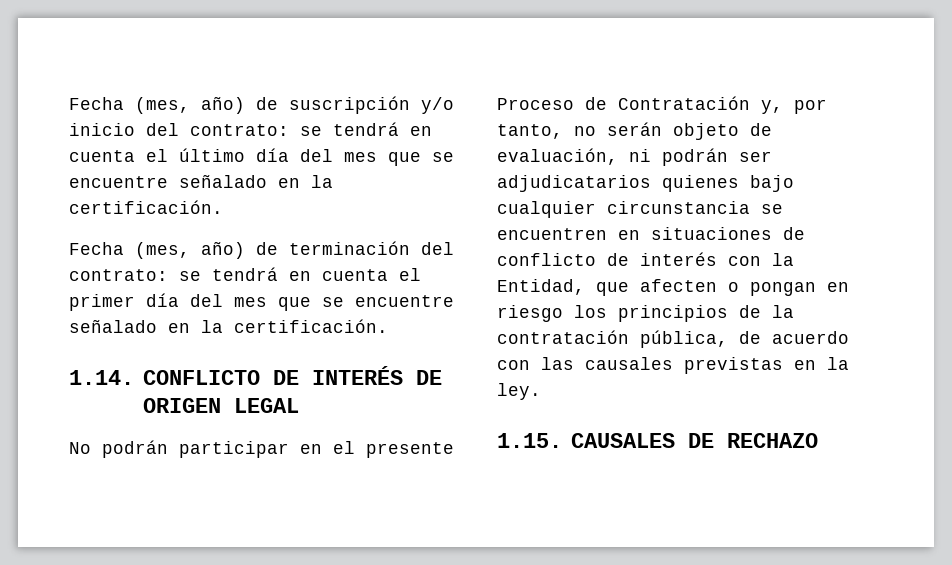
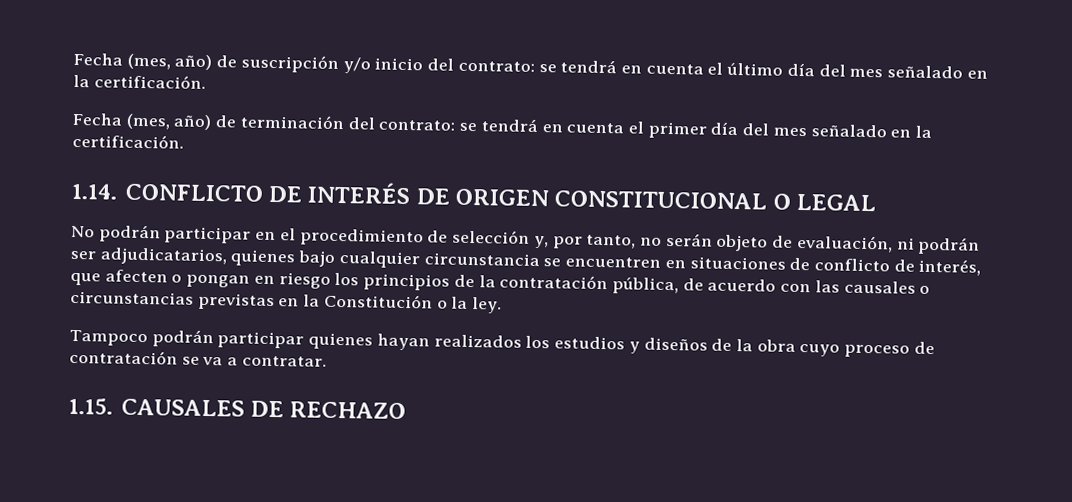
[388,152,454,166] [69,176,168,188] que se encuentre -> (884, 73) none
[278,295,454,311] que se encuentre -> (807, 132) none
(221, 405) none -> [554,190,791,210] CONSTITUCIONAL O
[366,442,454,458] [497,96,750,110] presente Proceso de Contratación -> [299,228,531,247] procedimiento de selección
[497,175,651,192] adjudicatarios -> [99,247,227,266] adjudicatarios,
[640,252,794,266] [497,279,585,295] interés con la Entidad, -> [918,258,982,276] interés,
(673, 363) none -> [919,285,931,294] [70,290,194,305] o circunstancias
[497,383,541,400] ley. -> [323,293,503,314] [69,329,935,358] [69,349,327,367] Constitución o la ley. // Tampoco podrán participar quienes hayan realizados los estudios y diseños de la obra cuyo proceso de contratación se va a contratar.

